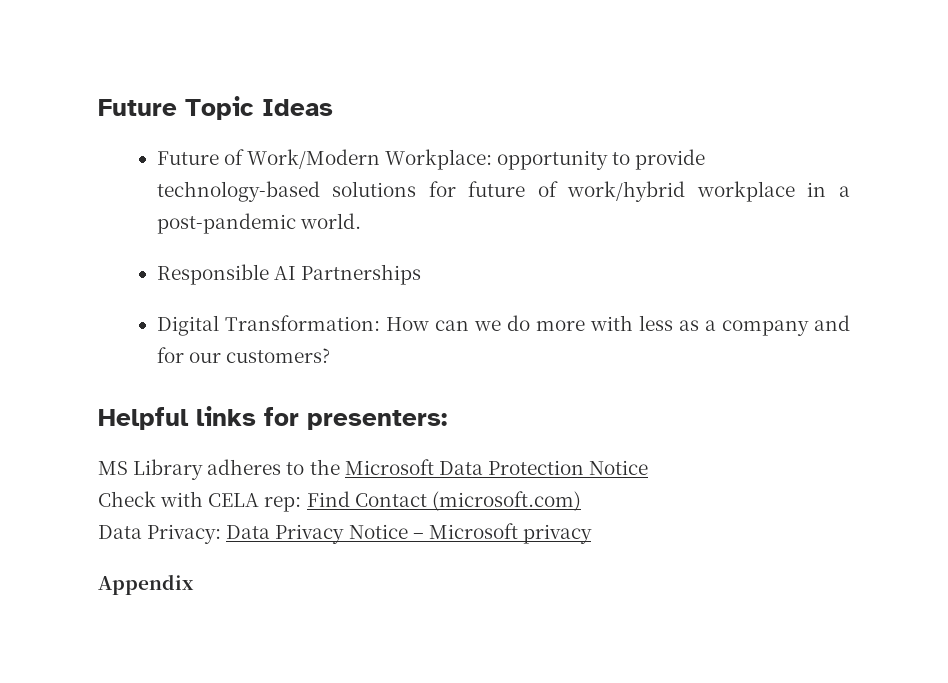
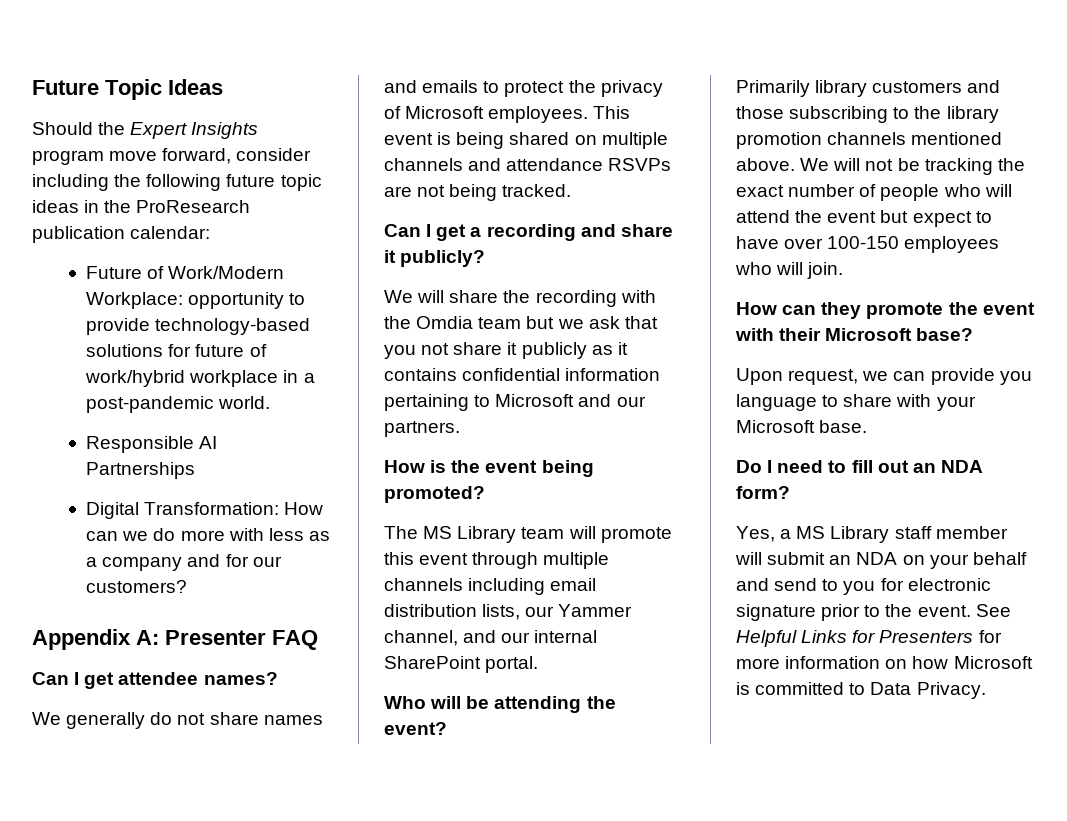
(333, 107) none -> [32,122,259,139] [32,148,312,165] [32,174,322,191] [32,200,251,213] [32,226,211,243] // Should the Expert Insights program move forward, consider including the following future topic ideas in the ProResearch publication calendar:
[98,406,447,430] [98,459,649,480] [98,491,581,512] [98,523,592,544] [98,574,194,595] Helpful links for presenters: // MS Library adheres to the Microsoft Data Protection Notice // Check with CELA rep: Find Contact (microsoft.com) // Data Privacy: Data Privacy Notice – Microsoft privacy // Appendix -> [32,629,318,650] [32,672,278,689] [32,712,323,729] [384,80,663,97] [384,106,631,123] [384,132,668,149] [384,158,672,171] [384,184,572,201] [384,224,673,241] [384,250,486,267] [384,290,656,307] [384,316,658,329] [384,342,628,359] [384,368,661,381] [384,394,646,411] [384,421,460,437] [384,460,594,477] [384,486,485,503] [384,526,672,543] [384,552,610,569] [384,578,597,595] [384,604,633,620] [384,630,598,646] [384,656,539,673] [384,696,616,713] [384,722,447,735] [736,80,1001,97] [736,106,999,123] [736,132,1003,149] [736,158,1025,175] [736,184,1012,201] [736,210,992,227] [736,236,1000,253] [735,262,844,279] [736,302,1035,319] [735,328,974,341] [736,368,1032,385] [736,394,976,411] [736,420,868,433] [736,460,983,473] [736,486,790,499] [736,526,1008,543] [735,552,1027,569] [736,578,991,595] [736,604,1011,621] [736,630,1002,647] [736,656,1033,669] [736,682,986,699] Appendix A: Presenter FAQ // Can I get attendee names? // We generally do not share names and emails to protect the privacy of Microsoft employees. This event is being shared on multiple channels and attendance RSVPs are not being tracked. // Can I get a recording and share it publicly? // We will share the recording with the Omdia team but we ask that you not share it publicly as it contains confidential information pertaining to Microsoft and our partners. // How is the event being promoted? // The MS Library team will promote this event through multiple channels including email distribution lists, our Yammer channel, and our internal SharePoint portal. // Who will be attending the event? // Primarily library customers and those subscribing to the library promotion channels mentioned above. We will not be tracking the exact number of people who will attend the event but expect to have over 100-150 employees who will join. // How can they promote the event with their Microsoft base? // Upon request, we can provide you language to share with your Microsoft base. // Do I need to fill out an NDA form? // Yes, a MS Library staff member will submit an NDA on your behalf and send to you for electronic signature prior to the event. See Helpful Links for Presenters for more information on how Microsoft is committed to Data Privacy.

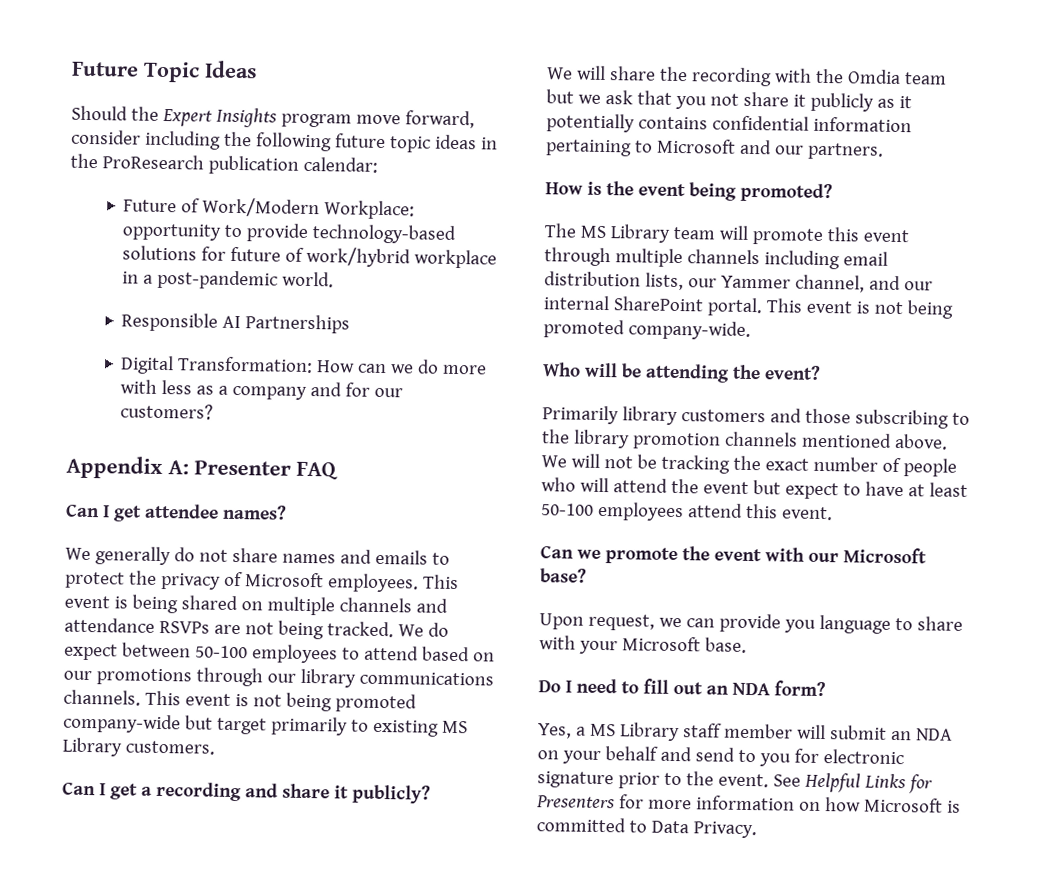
(572, 190) none -> [397,622,449,637] [64,642,495,664] [63,667,494,688] [63,689,417,713] [63,713,468,737] [62,737,215,757] We do expect between 50-100 employees to attend based on our promotions through our library communications channels. This event is not being promoted company-wide but target primarily to existing MS Library customers.
(628, 348) none -> [546,113,635,133] potentially
(539, 664) none -> [765,298,954,319] [543,319,751,340] This event is not being promoted company-wide.
[784,236,1000,253] [735,262,844,279] [736,302,862,319] over 100-150 employees who will join. // How can they -> [907,482,968,497] [541,501,833,522] [540,545,601,559] at least 50-100 employees attend this event. // Can we
[779,328,822,341] their -> [807,552,839,563] our

